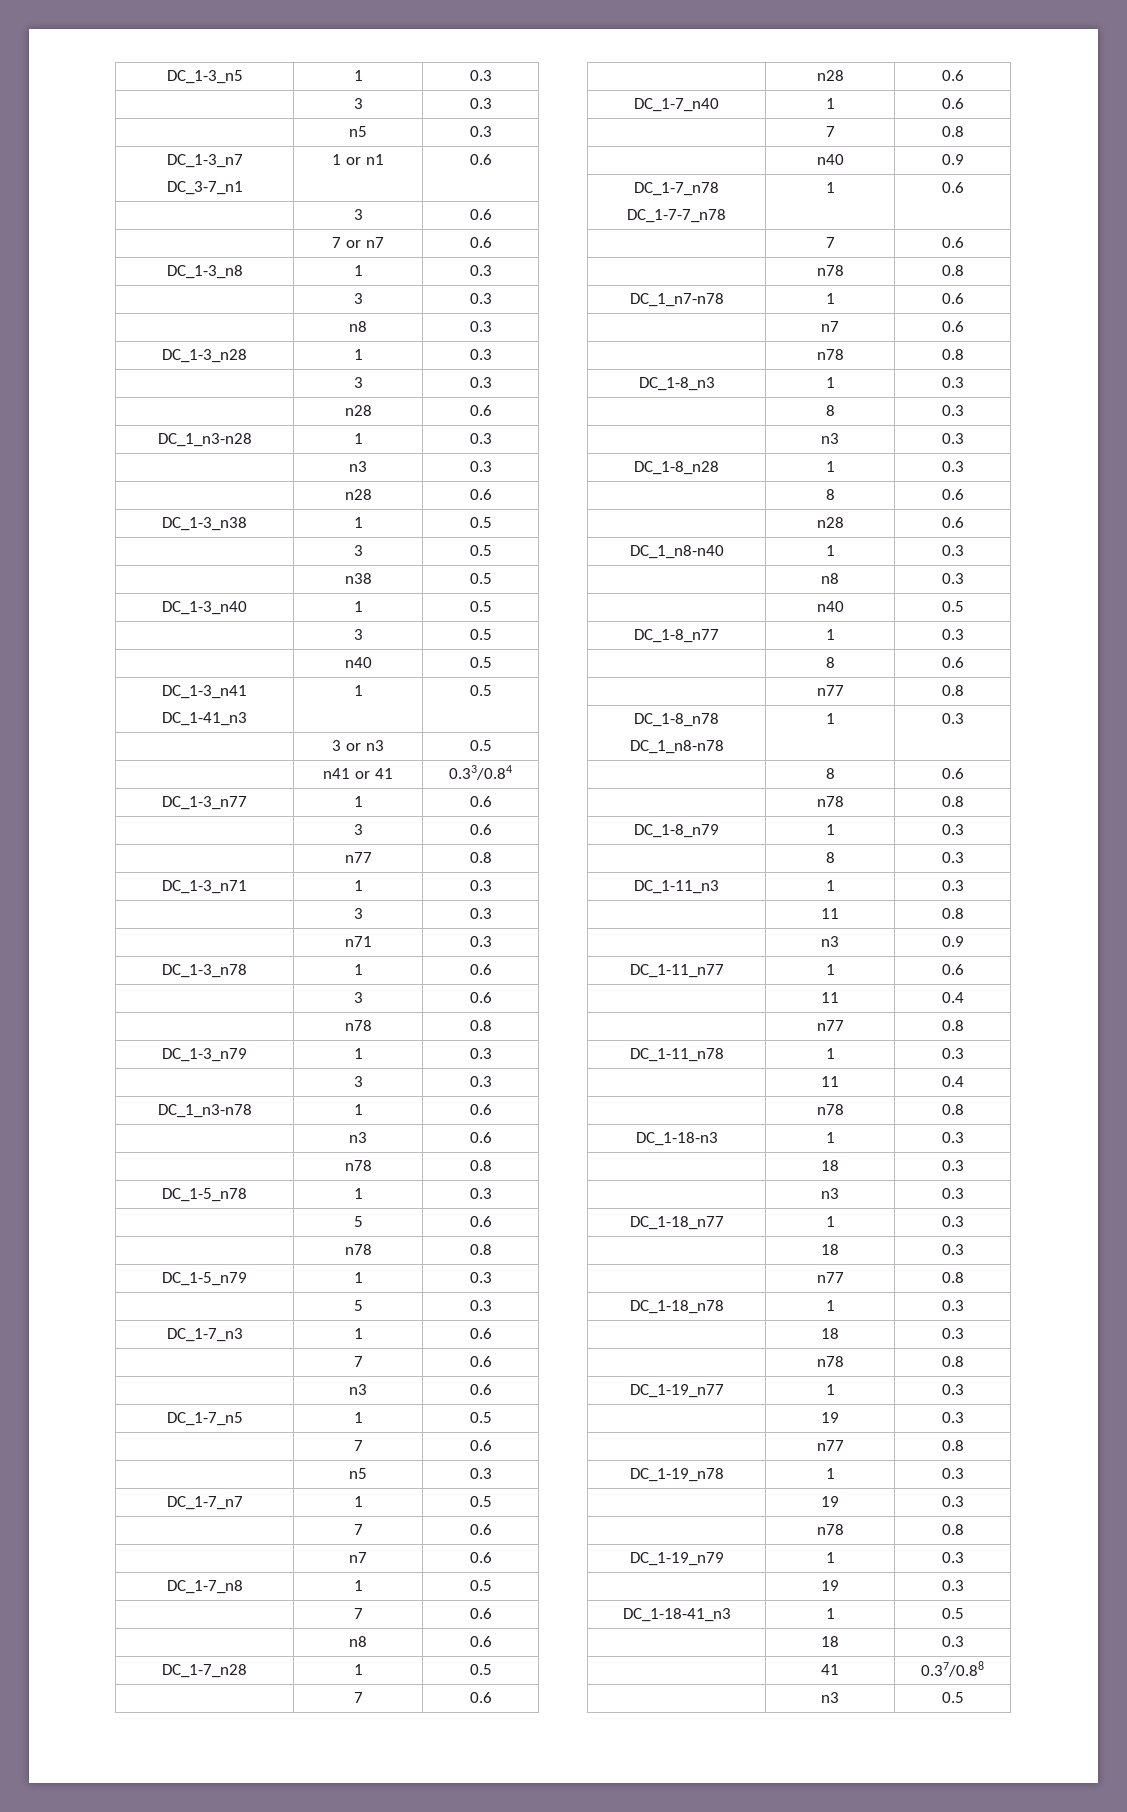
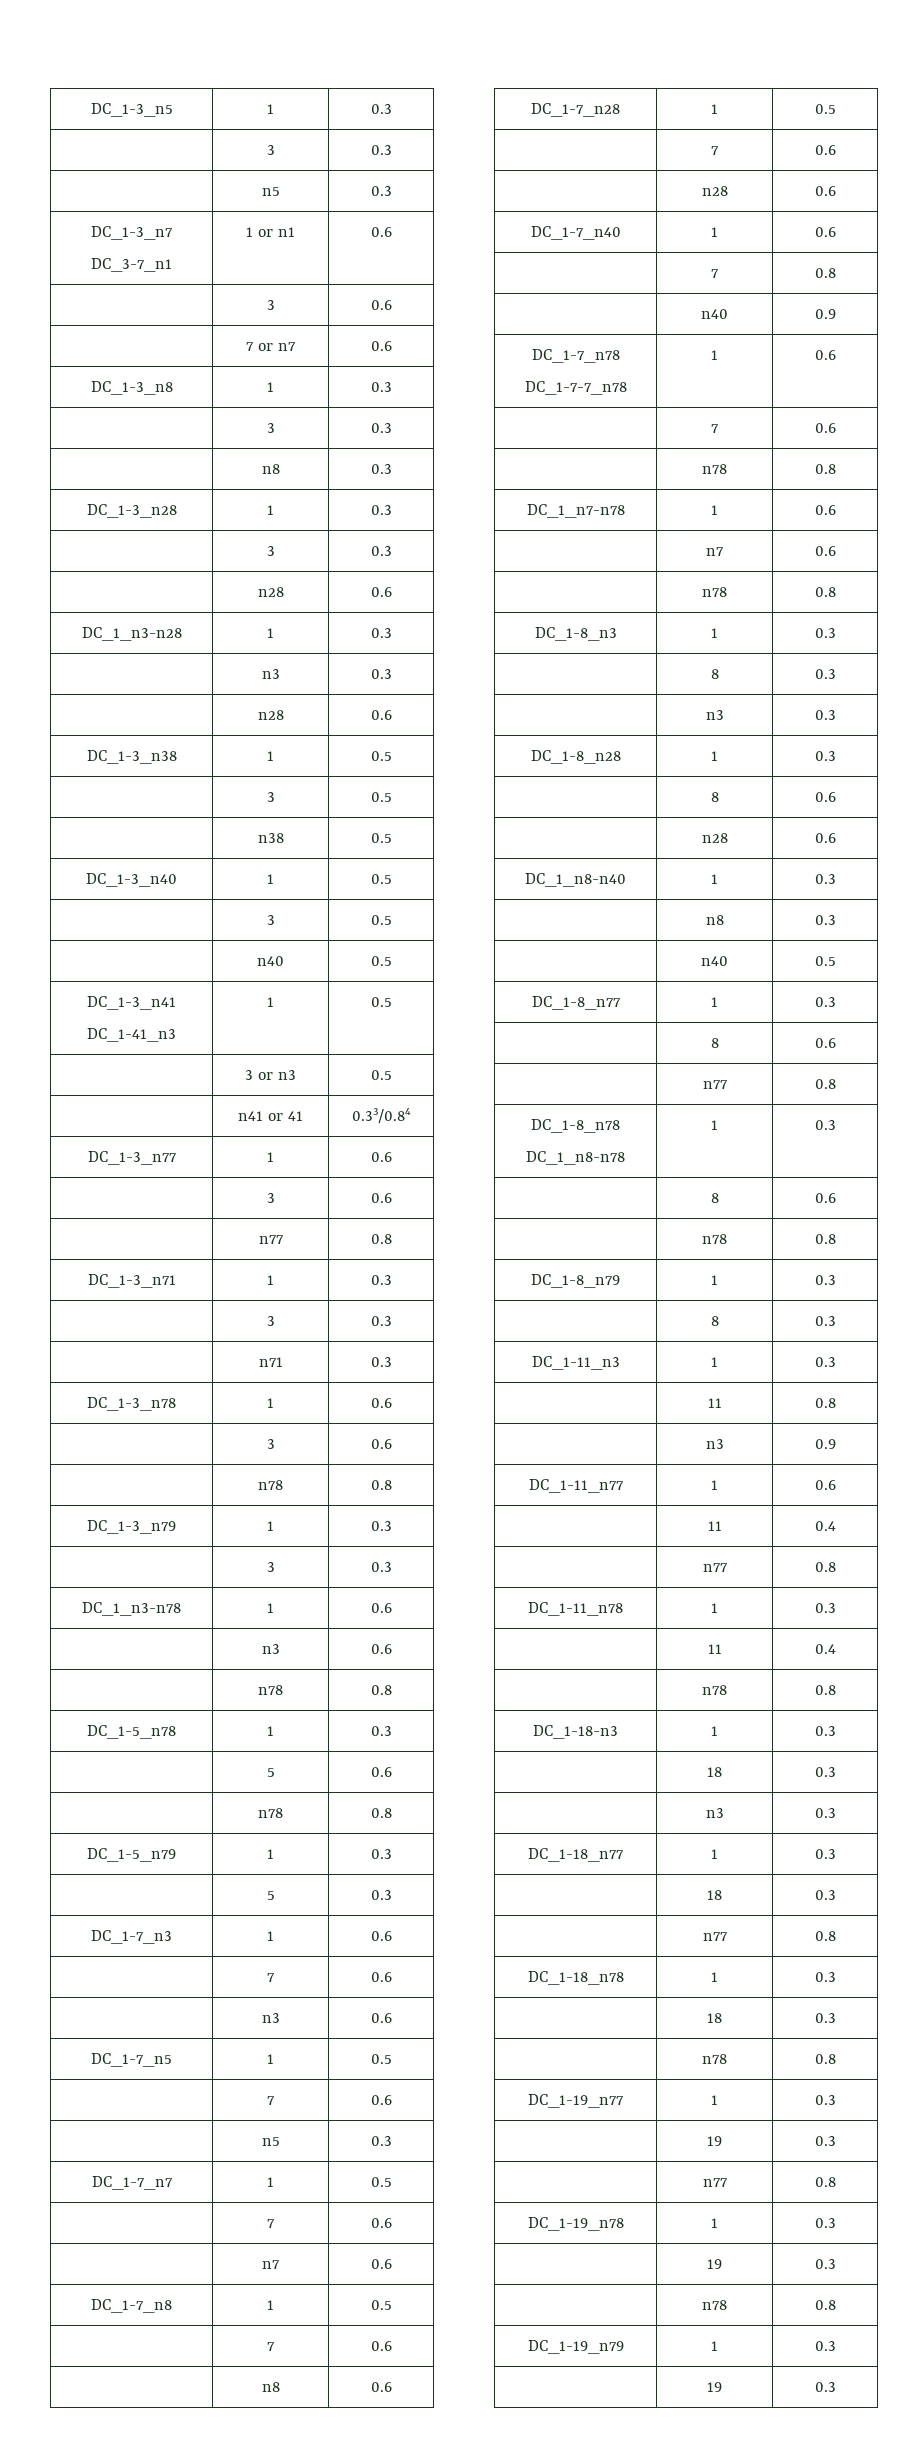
[622,1608,731,1622] [825,1608,835,1619] [941,1608,964,1619] [821,1636,839,1647] [941,1636,964,1647] [821,1664,839,1675] [921,1661,984,1677] [821,1692,839,1703] [941,1692,964,1703] // DC_1-18-41_n3 | 1 | 0.5 // | 18 | 0.3 // | 41 | 0.37/0.88 // | n3 | 0.5 -> (836, 2387) none

